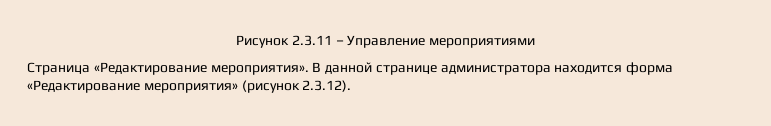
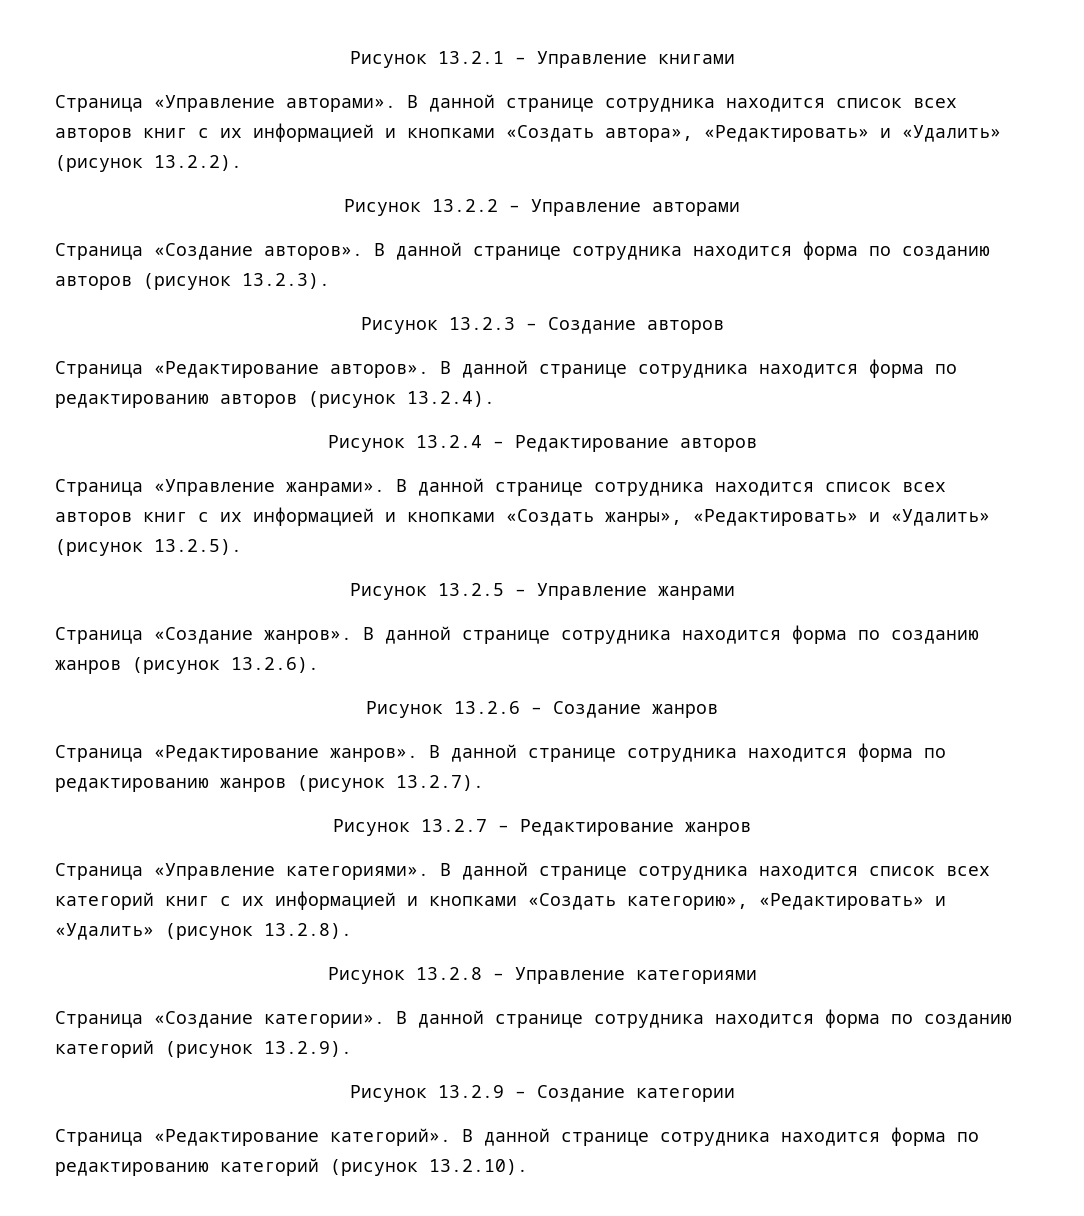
[235,35,536,48] [27,62,674,75] [27,80,352,93] Рисунок 2.3.11 – Управление мероприятиями // Страница «Редактирование мероприятия». В данной странице администратора находится форма «Редактирование мероприятия» (рисунок 2.3.12). -> [349,51,735,68] [55,94,957,112] [55,123,1001,142] [55,155,242,172] [344,199,740,216] [55,241,990,260] [55,273,330,290] [360,317,724,334] [55,359,957,378] [55,391,495,408] [327,435,757,452] [55,478,946,496] [55,507,990,526] [55,539,242,556] [349,583,735,600] [55,625,979,644] [55,657,319,674] [366,701,718,718] [55,743,946,762] [55,775,484,792] [333,819,751,836] [55,862,990,880] [55,891,946,910] [55,923,352,940] [327,967,757,984] [55,1009,1012,1028] [55,1040,352,1058] [349,1085,735,1102] [55,1127,979,1146] [55,1158,528,1176] Рисунок 13.2.1 – Управление книгами // Страница «Управление авторами». В данной странице сотрудника находится список всех авторов книг с их информацией и кнопками «Создать автора», «Редактировать» и «Удалить» (рисунок 13.2.2). // Рисунок 13.2.2 – Управление авторами // Страница «Создание авторов». В данной странице сотрудника находится форма по созданию авторов (рисунок 13.2.3). // Рисунок 13.2.3 – Создание авторов // Страница «Редактирование авторов». В данной странице сотрудника находится форма по редактированию авторов (рисунок 13.2.4). // Рисунок 13.2.4 – Редактирование авторов // Страница «Управление жанрами». В данной странице сотрудника находится список всех авторов книг с их информацией и кнопками «Создать жанры», «Редактировать» и «Удалить» (рисунок 13.2.5). // Рисунок 13.2.5 – Управление жанрами // Страница «Создание жанров». В данной странице сотрудника находится форма по созданию жанров (рисунок 13.2.6). // Рисунок 13.2.6 – Создание жанров // Страница «Редактирование жанров». В данной странице сотрудника находится форма по редактированию жанров (рисунок 13.2.7). // Рисунок 13.2.7 – Редактирование жанров // Страница «Управление категориями». В данной странице сотрудника находится список всех категорий книг с их информацией и кнопками «Создать категорию», «Редактировать» и «Удалить» (рисунок 13.2.8). // Рисунок 13.2.8 – Управление категориями // Страница «Создание категории». В данной странице сотрудника находится форма по созданию категорий (рисунок 13.2.9). // Рисунок 13.2.9 – Создание категории // Страница «Редактирование категорий». В данной странице сотрудника находится форма по редактированию категорий (рисунок 13.2.10).

